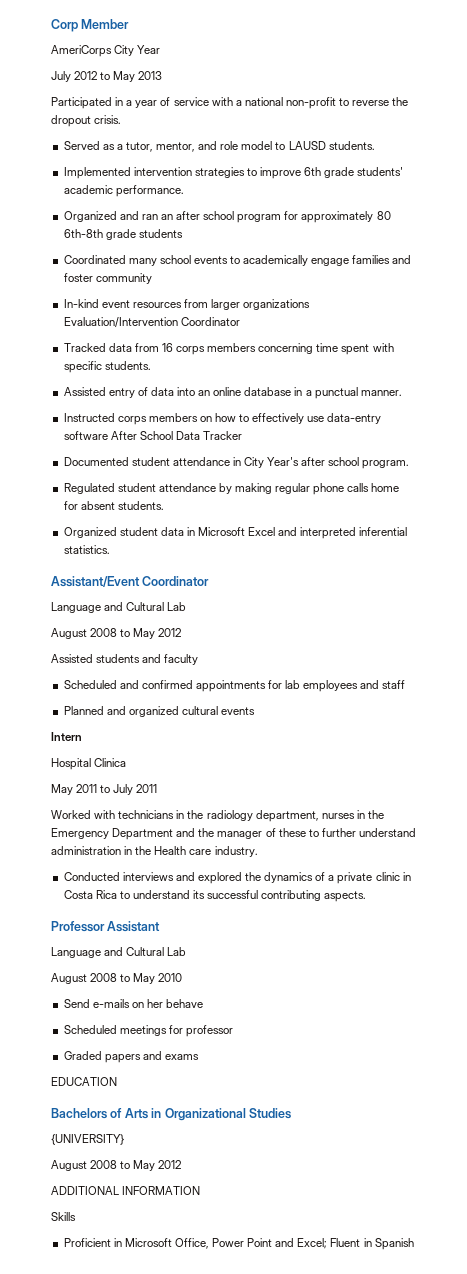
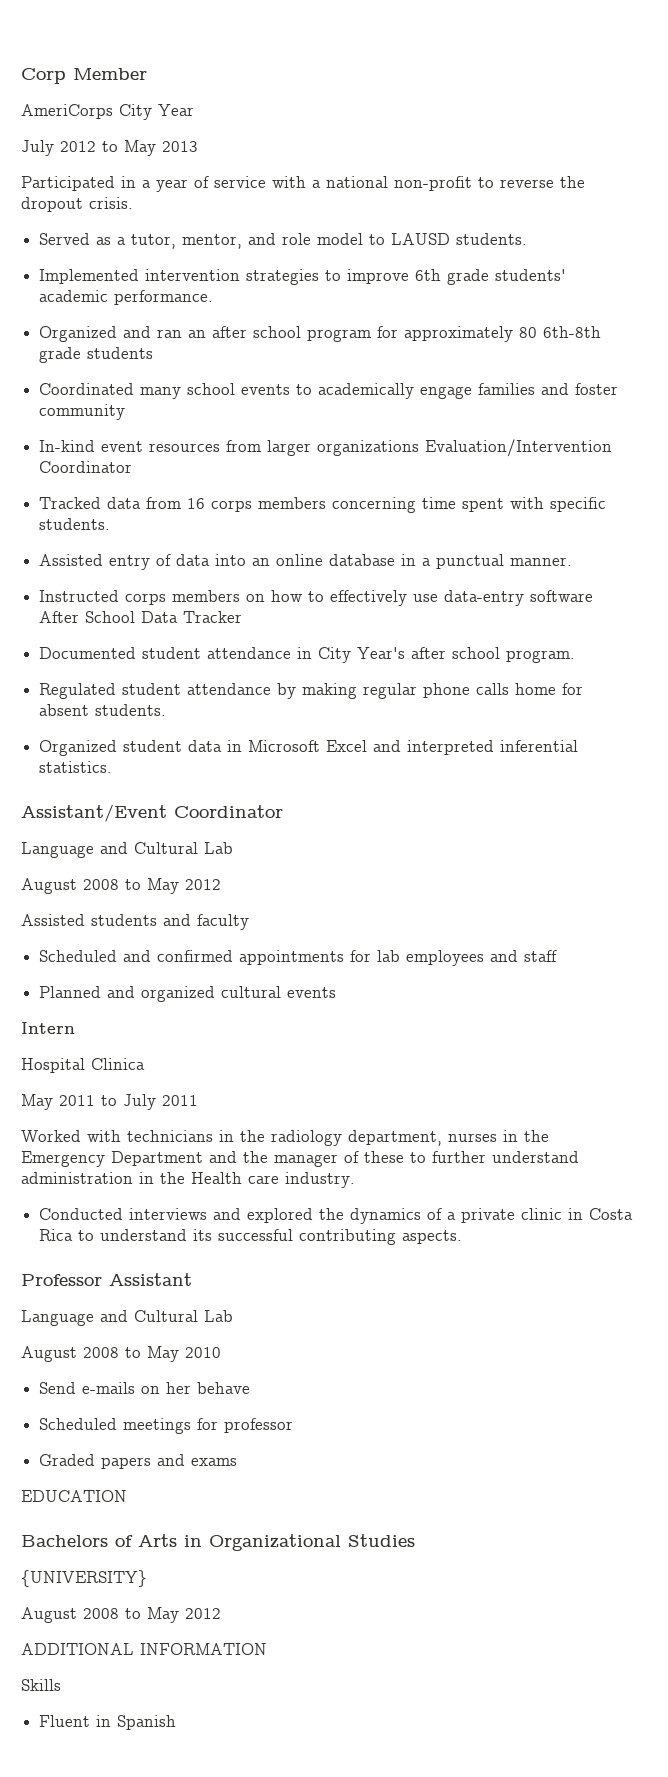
[63,1238,328,1249] Proficient in Microsoft Office, Power Point and Excel; -> (61, 1685) none

